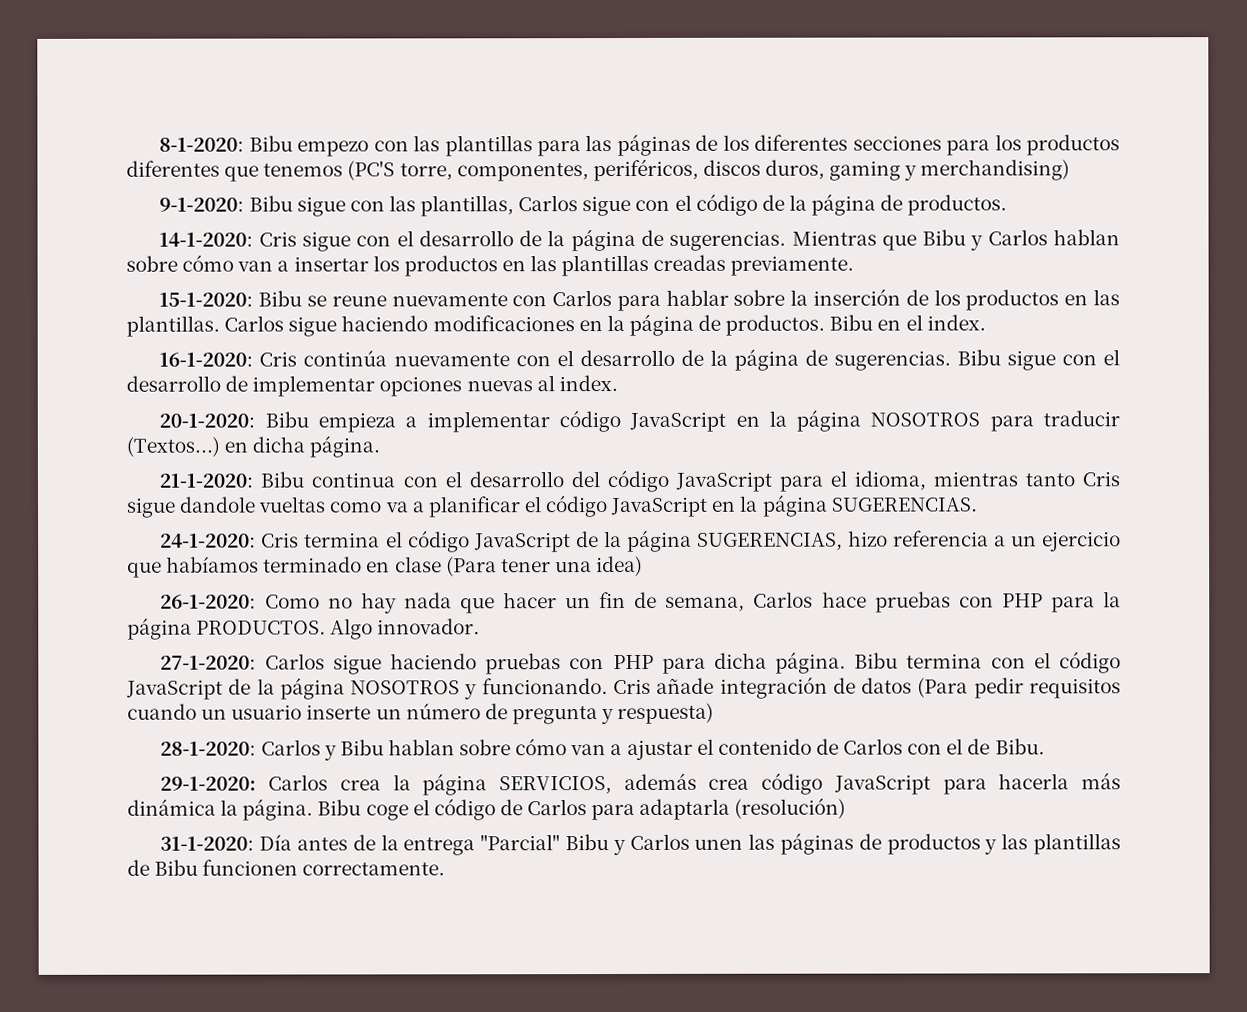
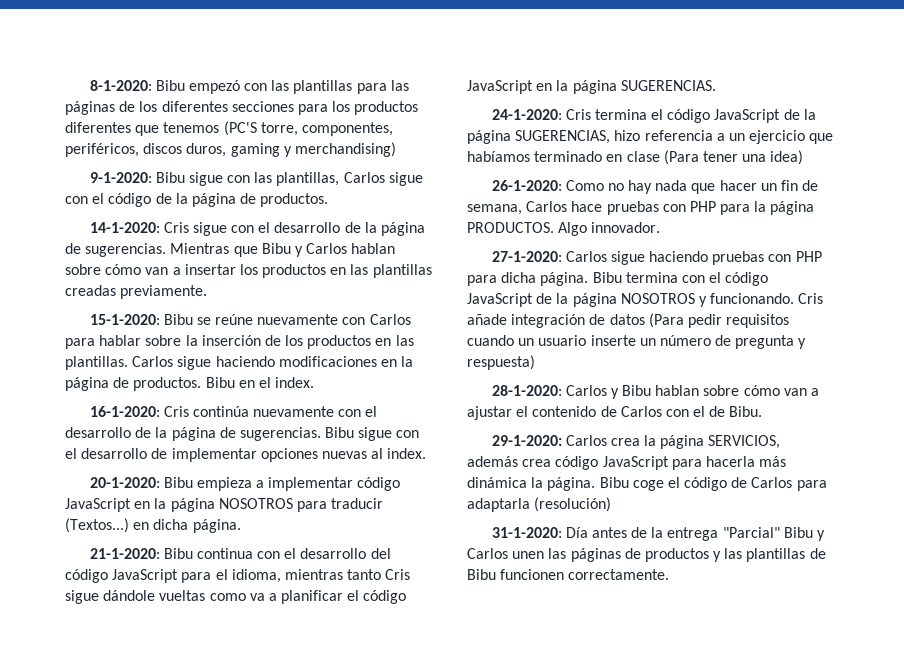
[297,140,370,157] empezo -> [188,80,240,94] empezó
[331,295,387,307] reune -> [215,314,254,325] reúne
[179,496,257,513] dandole -> [103,590,156,601] dándole

